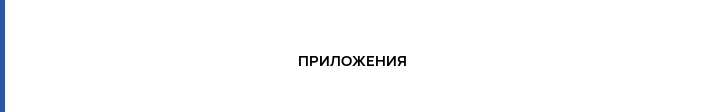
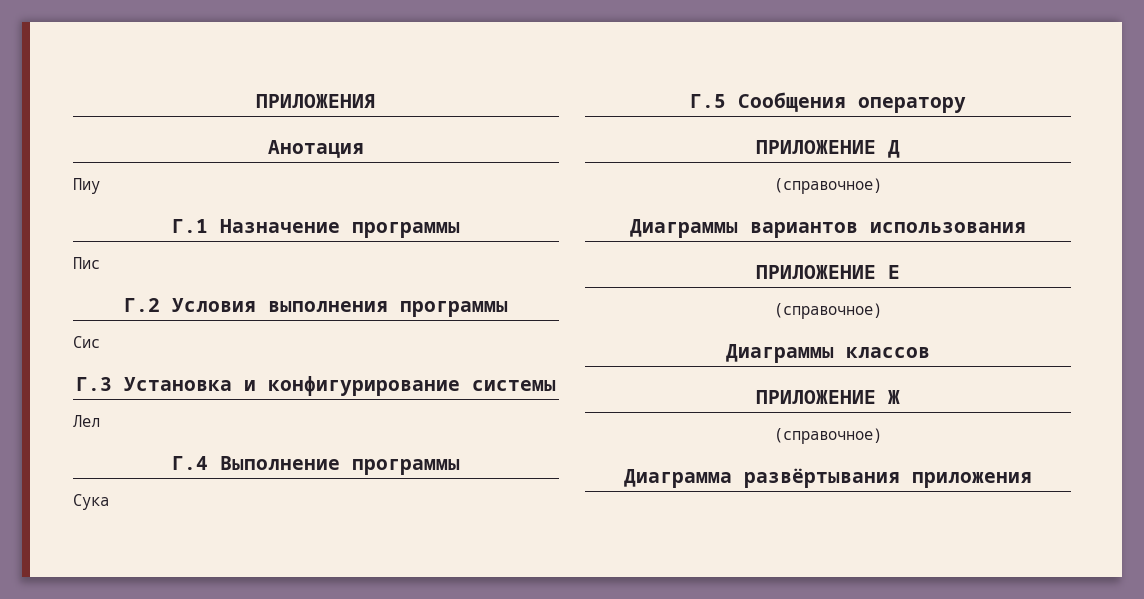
(407, 61) none -> [268,140,364,158] [73,178,100,194] [172,219,460,238] [73,257,100,269] [124,298,508,317] [73,336,100,348] [76,376,556,396] [73,415,100,427] [172,456,460,475] [73,494,109,510] [690,92,966,113] [756,140,900,158] [774,178,882,194] [630,219,1026,238] [756,265,900,279] [774,303,882,319] [726,344,930,363] [756,390,900,404] [774,428,882,444] [624,468,1032,488] // Анотация // Пиу // Г.1 Назначение программы // Пис // Г.2 Условия выполнения программы // Сис // Г.3 Установка и конфигурирование системы // Лел // Г.4 Выполнение программы // Сука // Г.5 Сообщения оператору // ПРИЛОЖЕНИЕ Д // (справочное) // Диаграммы вариантов использования // ПРИЛОЖЕНИЕ Е // (справочное) // Диаграммы классов // ПРИЛОЖЕНИЕ Ж // (справочное) // Диаграмма развёртывания приложения

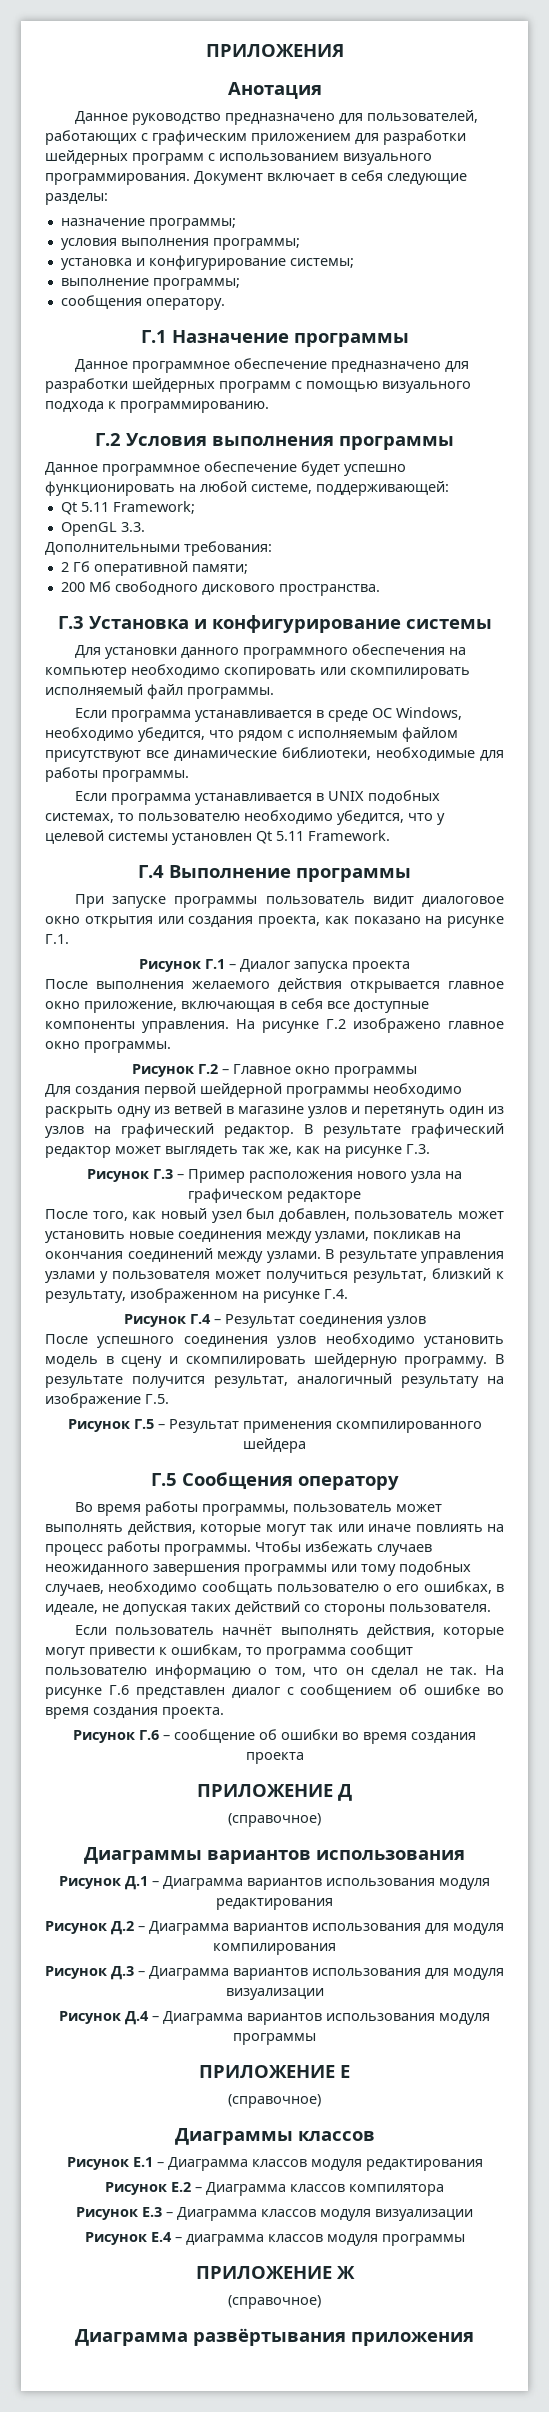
[73,178,100,194] [172,219,460,238] [73,257,100,269] [124,298,508,317] [73,336,100,348] Пиу // Г.1 Назначение программы // Пис // Г.2 Условия выполнения программы // Сис -> [74,110,478,125] [45,130,466,145] [45,150,432,165] [45,170,467,185] [45,193,108,205] [60,218,236,230] [60,238,300,250] [60,255,354,270] [60,278,240,290] [60,295,225,310] [140,330,409,347] [74,358,469,373] [45,378,471,393] [45,401,269,413] [95,433,454,450] [45,461,406,476] [45,481,449,496] [60,501,195,515] [60,522,145,536] [45,541,272,556] [60,561,248,576] [60,581,380,596] Данное руководство предназначено для пользователей, работающих с графическим приложением для разработки шейдерных программ с использованием визуального программирования. Документ включает в себя следующие разделы: // назначение программы; // условия выполнения программы; // установка и конфигурирование системы; // выполнение программы; // сообщения оператору. // Г.1 Назначение программы // Данное программное обеспечение предназначено для разработки шейдерных программ с помощью визуального подхода к программированию. // Г.2 Условия выполнения программы // Данное программное обеспечение будет успешно функционировать на любой системе, поддерживающей: // Qt 5.11 Framework; // OpenGL 3.3. // Дополнительными требования: // 2 Гб оперативной памяти; // 200 Мб свободного дискового пространства.
[73,415,100,427] [172,456,460,475] [73,494,109,510] [690,92,966,113] Лел // Г.4 Выполнение программы // Сука // Г.5 Сообщения оператору -> [74,644,466,659] [45,664,470,679] [45,684,274,699] [74,707,462,722] [45,727,458,742] [45,747,504,762] [45,767,189,782] [74,790,440,805] [45,810,445,825] [45,830,390,845] [138,865,411,882] [74,894,504,908] [45,916,504,928] [45,934,69,944] [139,959,410,973] [45,978,504,993] [45,998,429,1013] [45,1018,504,1033] [45,1041,171,1053] [132,1064,417,1078] [45,1083,462,1098] [45,1103,504,1118] [45,1123,504,1138] [45,1144,430,1158] [87,1169,462,1183] [188,1188,361,1203] [45,1208,504,1223] [45,1231,461,1243] [45,1248,504,1263] [45,1268,504,1283] [45,1288,348,1303] [123,1314,426,1328] [45,1333,504,1348] [45,1353,505,1368] [45,1373,504,1388] [45,1393,169,1408] [67,1419,482,1433] [243,1438,306,1453] [150,1472,399,1490] [74,1501,442,1516] [45,1521,504,1536] [45,1541,432,1556] [45,1561,471,1576] [45,1581,504,1596] [45,1601,491,1616] [74,1624,504,1639] [45,1644,413,1659] [45,1664,504,1679] [45,1684,504,1699] [45,1707,224,1719] [73,1729,476,1744] [245,1752,304,1764] Для установки данного программного обеспечения на компьютер необходимо скопировать или скомпилировать исполняемый файл программы. // Если программа устанавливается в среде ОС Windows, необходимо убедится, что рядом с исполняемым файлом присутствуют все динамические библиотеки, необходимые для работы программы. // Если программа устанавливается в UNIX подобных системах, то пользователю необходимо убедится, что у целевой системы установлен Qt 5.11 Framework. // Г.4 Выполнение программы // При запуске программы пользователь видит диалоговое окно открытия или создания проекта, как показано на рисунке Г.1. // Рисунок Г.1 – Диалог запуска проекта // После выполнения желаемого действия открывается главное окно приложение, включающая в себя все доступные компоненты управления. На рисунке Г.2 изображено главное окно программы. // Рисунок Г.2 – Главное окно программы // Для создания первой шейдерной программы необходимо раскрыть одну из ветвей в магазине узлов и перетянуть один из узлов на графический редактор. В результате графический редактор может выглядеть так же, как на рисунке Г.3. // Рисунок Г.3 – Пример расположения нового узла на графическом редакторе // После того, как новый узел был добавлен, пользователь может установить новые соединения между узлами, покликав на окончания соединений между узлами. В результате управления узлами у пользователя может получиться результат, близкий к результату, изображенном на рисунке Г.4. // Рисунок Г.4 – Результат соединения узлов // После успешного соединения узлов необходимо установить модель в сцену и скомпилировать шейдерную программу. В результате получится результат, аналогичный результату на изображение Г.5. // Рисунок Г.5 – Результат применения скомпилированного шейдера // Г.5 Сообщения оператору // Во время работы программы, пользователь может выполнять действия, которые могут так или иначе повлиять на процесс работы программы. Чтобы избежать случаев неожиданного завершения программы или тому подобных случаев, необходимо сообщать пользователю о его ошибках, в идеале, не допуская таких действий со стороны пользователя. // Если пользователь начнёт выполнять действия, которые могут привести к ошибкам, то программа сообщит пользователю информацию о том, что он сделал не так. На рисунке Г.6 представлен диалог с сообщением об ошибке во время создания проекта. // Рисунок Г.6 – сообщение об ошибки во время создания проекта
(1026, 227) none -> [59,1876,490,1890] [216,1898,333,1910] [45,1921,504,1935] [213,1943,336,1955] [45,1966,504,1980] [225,1988,324,2000] [59,2011,490,2025] [233,2033,316,2045] // Рисунок Д.1 – Диаграмма вариантов использования модуля редактирования // Рисунок Д.2 – Диаграмма вариантов использования для модуля компилирования // Рисунок Д.3 – Диаграмма вариантов использования для модуля визуализации // Рисунок Д.4 – Диаграмма вариантов использования модуля программы
(930, 352) none -> [66,2157,483,2171] [105,2182,444,2196] [76,2207,473,2221] [84,2232,465,2246] // Рисунок Е.1 – Диаграмма классов модуля редактирования // Рисунок Е.2 – Диаграмма классов компилятора // Рисунок Е.3 – Диаграмма классов модуля визуализации // Рисунок Е.4 – диаграмма классов модуля программы

